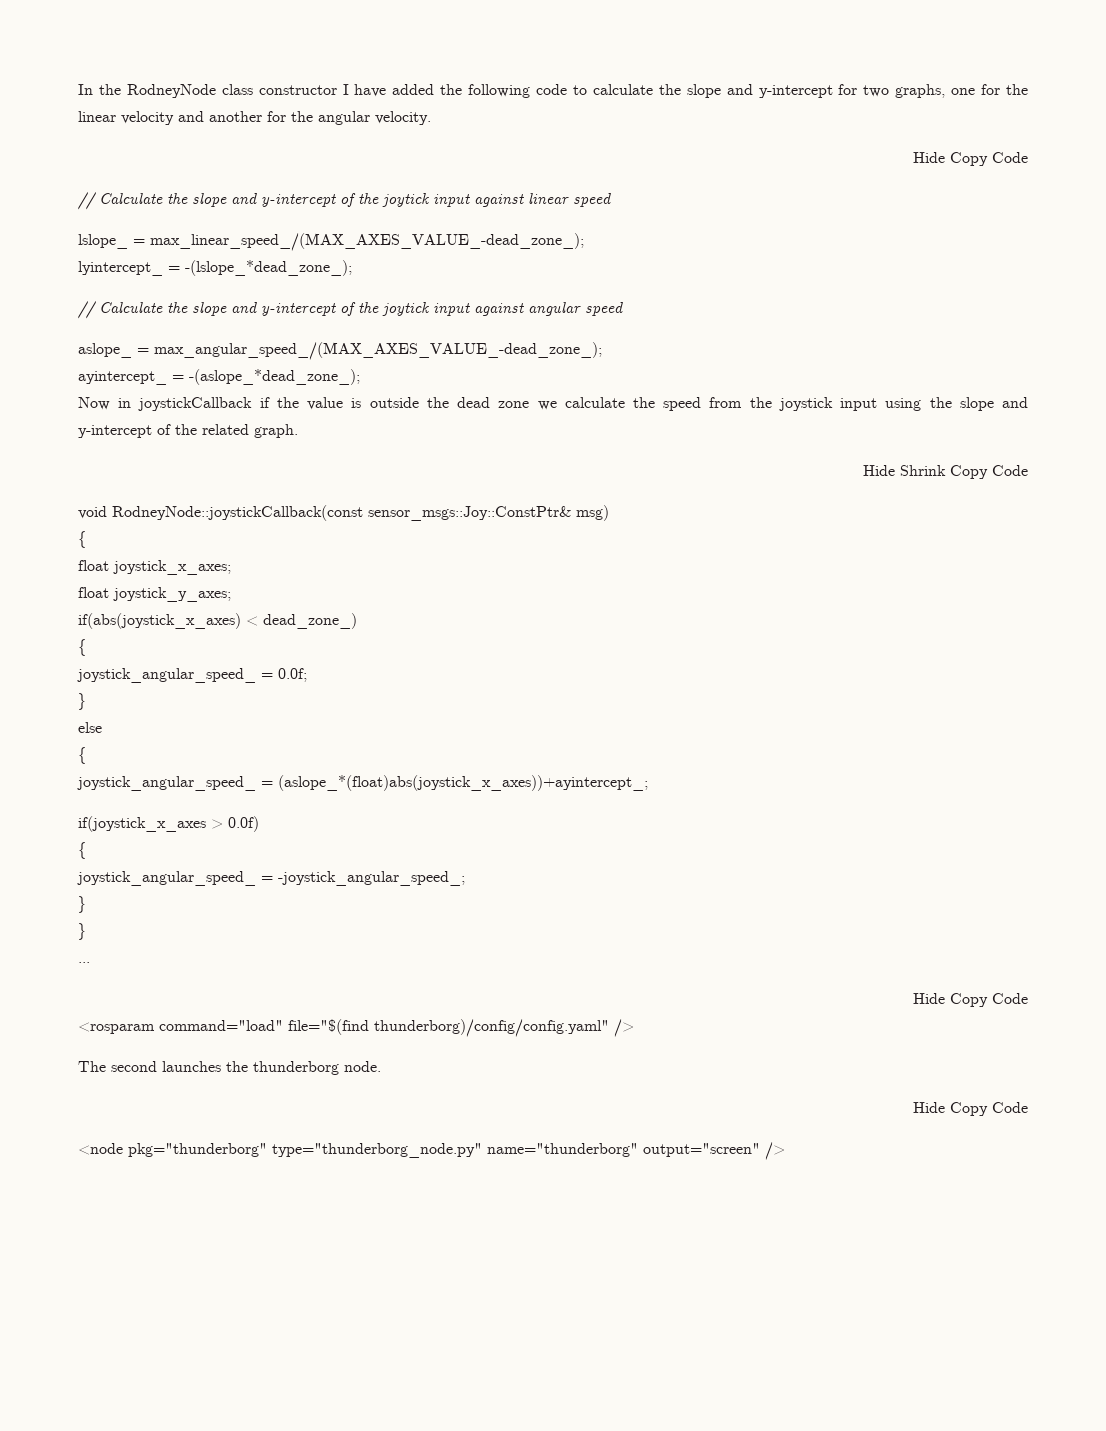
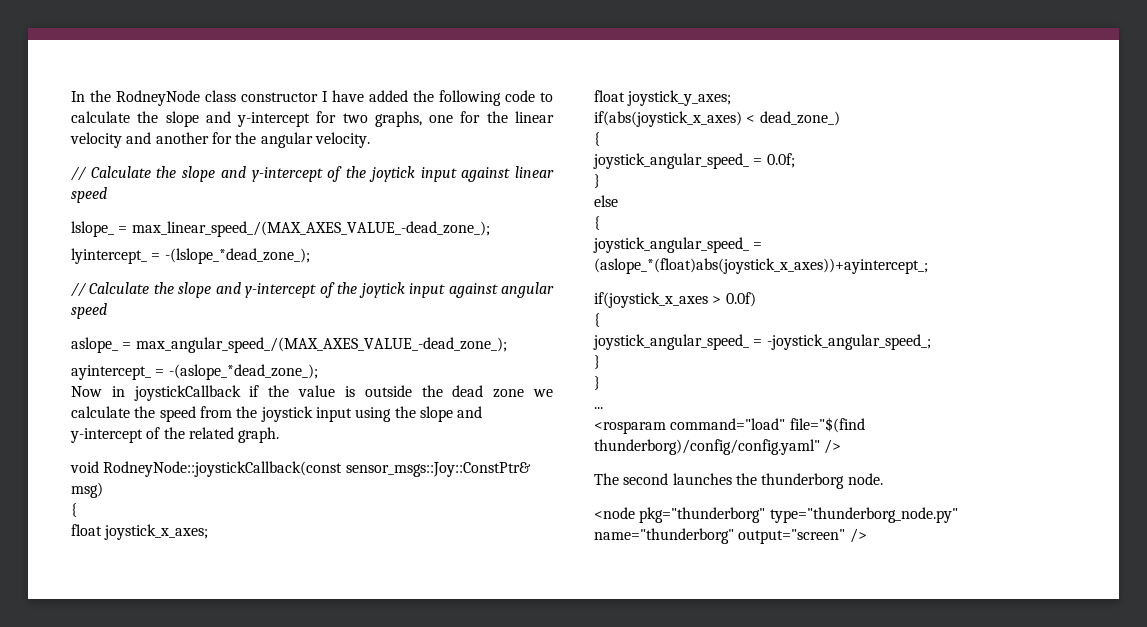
[913,152,1028,166] // Hide Copy Code -> (370, 140) none
[863,465,1028,479] // Hide Shrink Copy Code -> (280, 435) none
[913,993,1028,1007] // Hide Copy Code -> (603, 408) none
[913,1102,1028,1116] // Hide Copy Code -> (883, 479) none

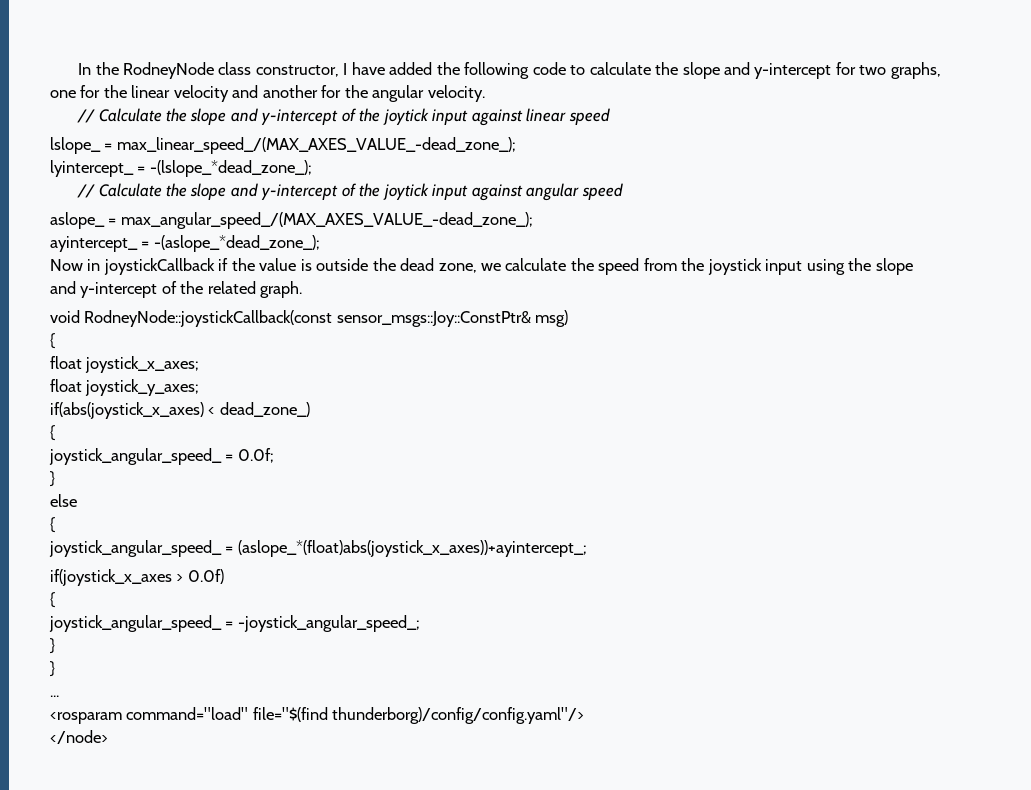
[241,92,318,102] constructor -> [255,65,339,77] constructor,
[493,389,525,398] zone -> [438,263,477,273] zone,
[594,439,842,455] [594,473,883,489] [594,507,958,523] [594,528,867,544] thunderborg)/config/config.yaml" /> // The second launches the thunderborg node. // <node pkg="thunderborg" type="thunderborg_node.py" name="thunderborg" output="screen" /> -> [332,707,585,724] [50,730,108,744] thunderborg)/config/config.yaml"/> // </node>

